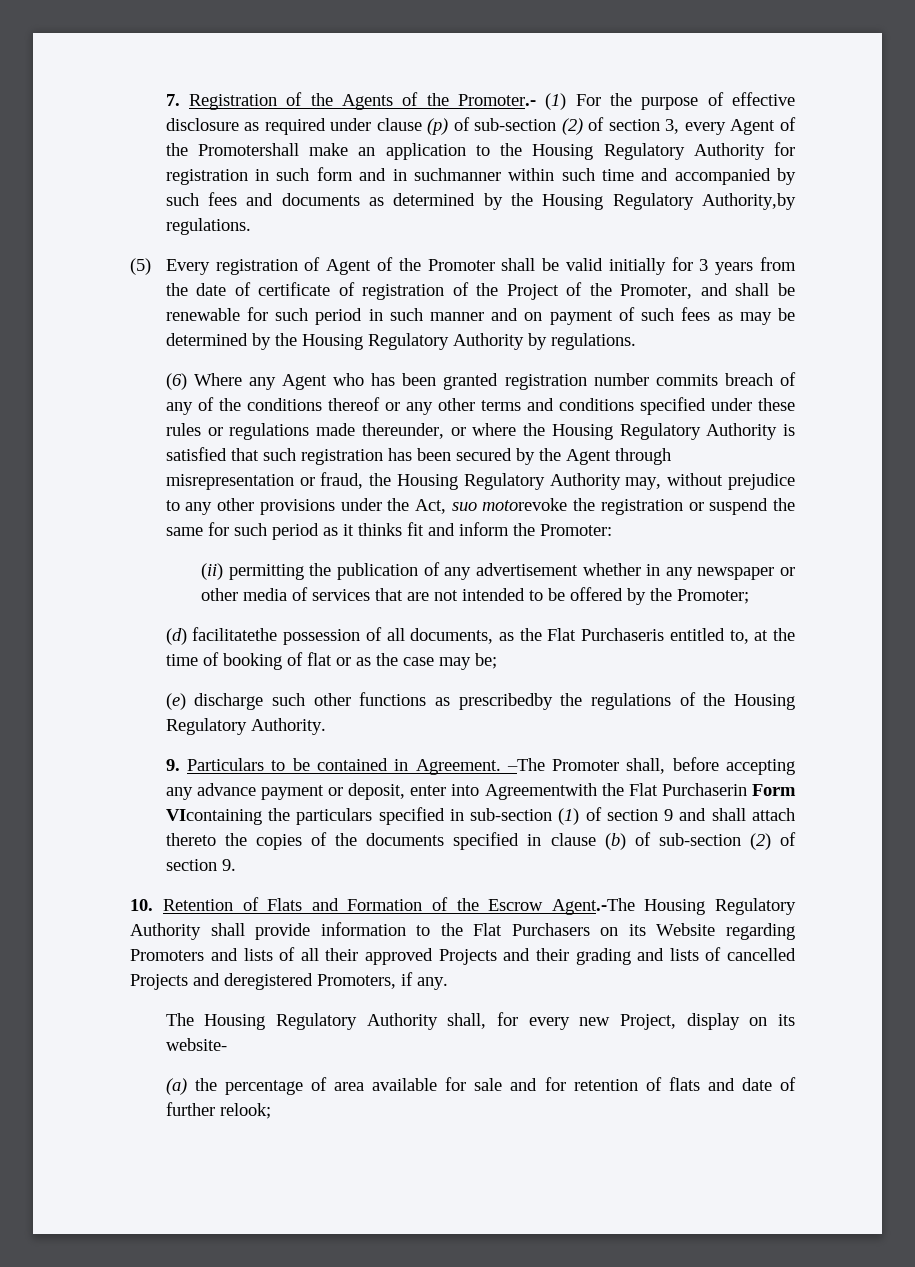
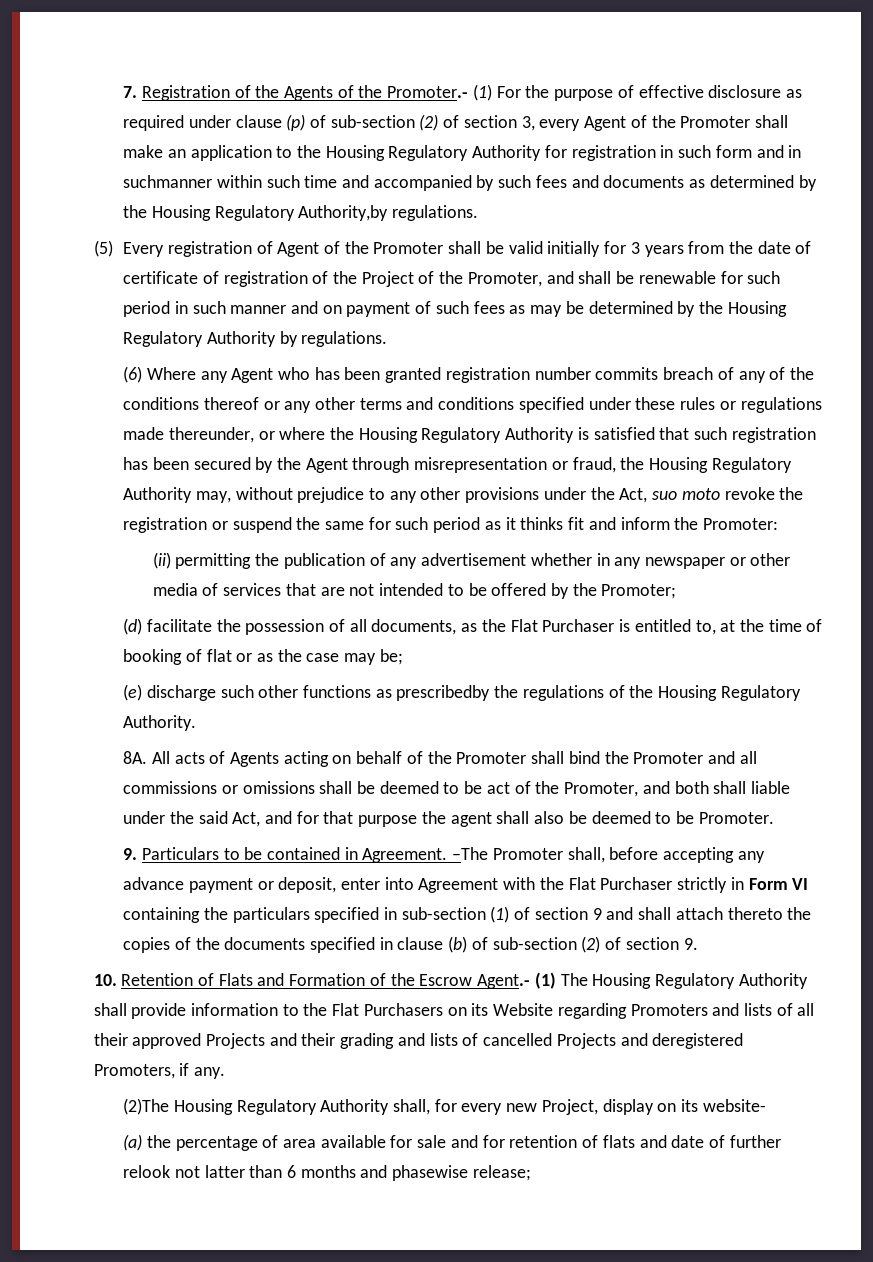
[197,143,299,156] Promotershall -> [680,115,789,128] Promoter shall
[482,498,568,511] motorevoke -> [681,487,775,500] moto revoke
[192,627,278,641] facilitatethe -> [146,619,241,632] facilitate the
[581,628,665,641] Purchaseris -> [542,619,631,632] Purchaser is
(326, 726) none -> [123,751,757,767] [123,781,791,797] [123,811,774,827] // 8A. All acts of Agents acting on behalf of the Promoter shall bind the Promoter and all commissions or omissions shall be deemed to be act of the Promoter, and both shall liable under the said Act, and for that purpose the agent shall also be deemed to be Promoter.
[484,783,796,800] [165,809,262,825] Agreementwith the Flat Purchaserin Form VIcontaining -> [418,877,809,893] [123,907,201,923] Agreement with the Flat Purchaser strictly in Form VI containing
[551,898,635,915] Agent.-The -> [477,972,588,989] Agent.- (1) The
[165,1013,194,1026] The -> [123,1098,170,1115] (2)The
[219,1103,271,1119] relook; -> [123,1165,531,1181] relook not latter than 6 months and phasewise release;

